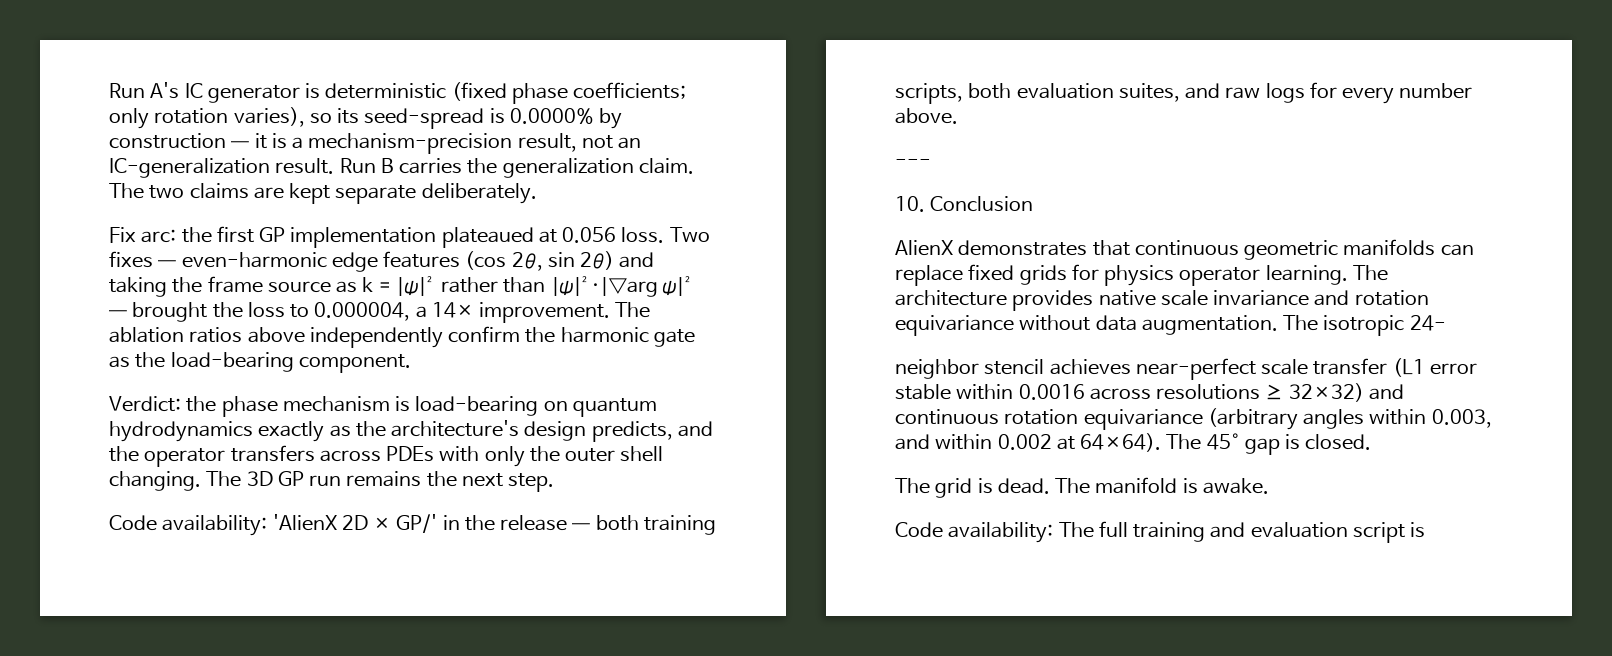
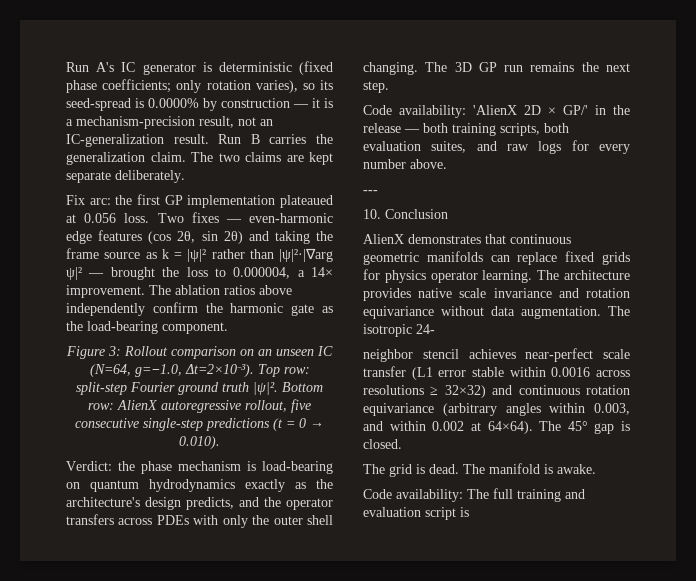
(411, 363) none -> [66,346,333,359] [89,364,310,377] [76,382,323,395] [88,399,311,413] [75,418,324,431] [179,436,220,449] // Figure 3: Rollout comparison on an unseen IC (N=64, g=−1.0, Δt=2×10⁻³). Top row: split-step Fourier ground truth |ψ|². Bottom row: AlienX autoregressive rollout, five consecutive single-step predictions (t = 0 → 0.010).

